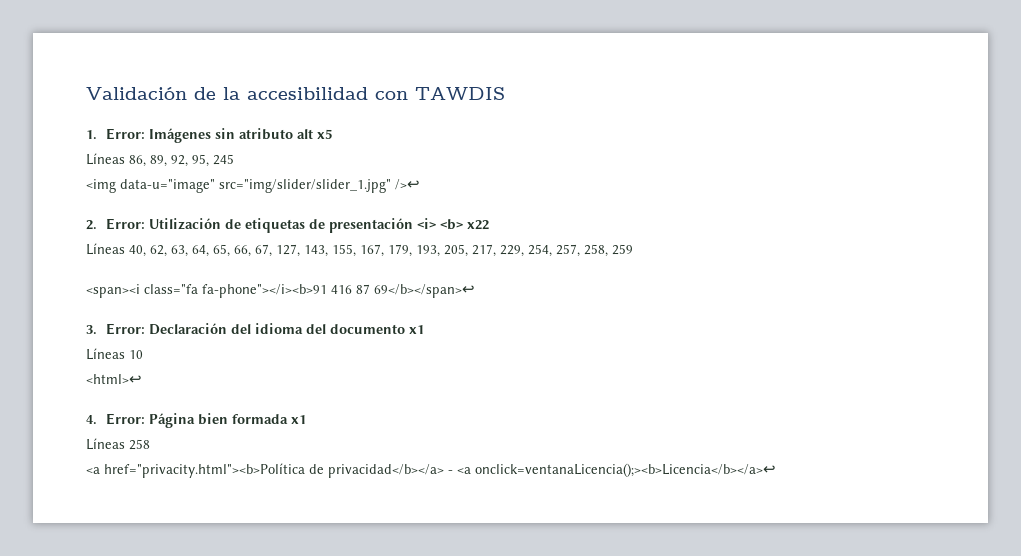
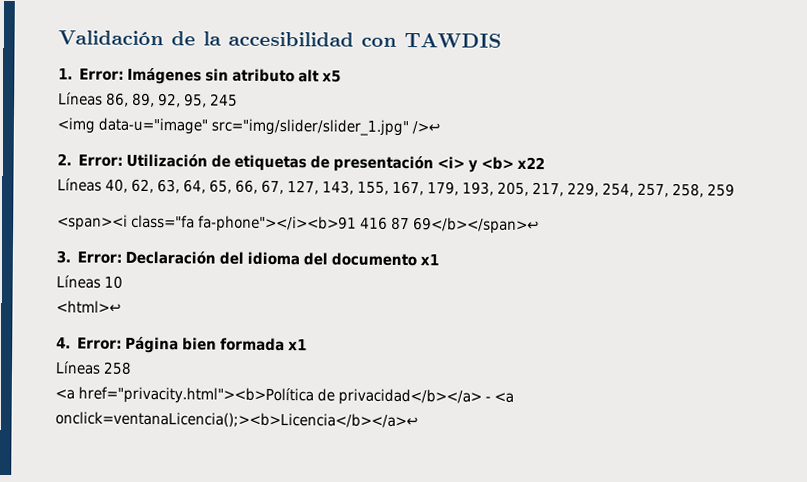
(436, 223) none -> [468,159,479,173] y

